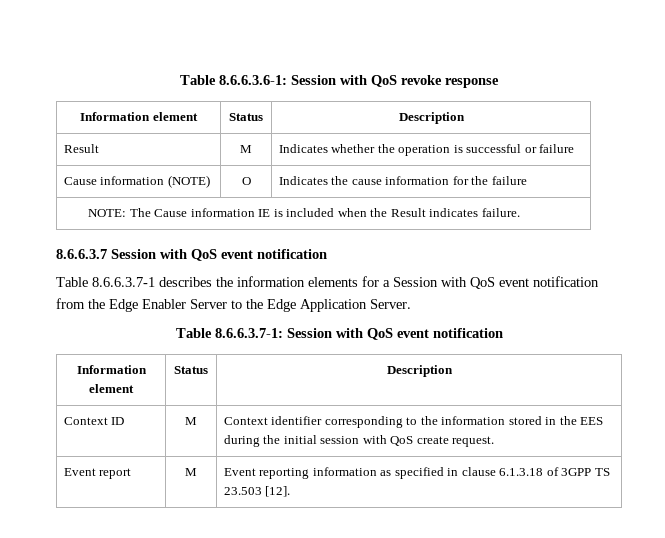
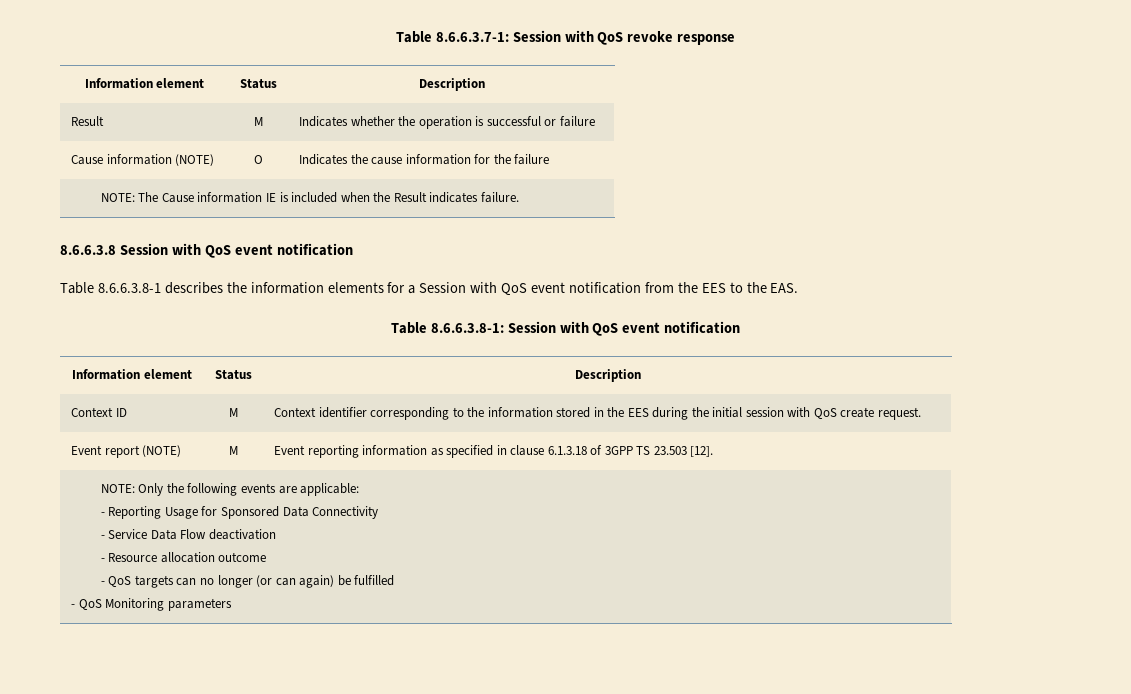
[180,75,287,85] Table 8.6.6.3.6-1: -> [395,31,509,43] Table 8.6.6.3.7-1:
[56,249,107,259] 8.6.6.3.7 -> [60,245,116,255] 8.6.6.3.8
[92,277,155,287] 8.6.6.3.7-1 -> [97,283,161,293] 8.6.6.3.8-1
[109,299,411,312] [175,328,283,338] Edge Enabler Server to the Edge Application Server. // Table 8.6.6.3.7-1: -> [701,282,799,293] [390,322,504,334] EES to the EAS. // Table 8.6.6.3.8-1:
(132, 473) none -> [142,445,182,457] (NOTE)
(291, 491) none -> [100,483,360,496] [100,506,379,519] [100,529,276,540] [100,552,267,563] [100,575,395,588] [71,598,232,611] // NOTE: Only the following events are applicable: // - Reporting Usage for Sponsored Data Connectivity // - Service Data Flow deactivation // - Resource allocation outcome // - QoS targets can no longer (or can again) be fulfilled // - QoS Monitoring parameters

